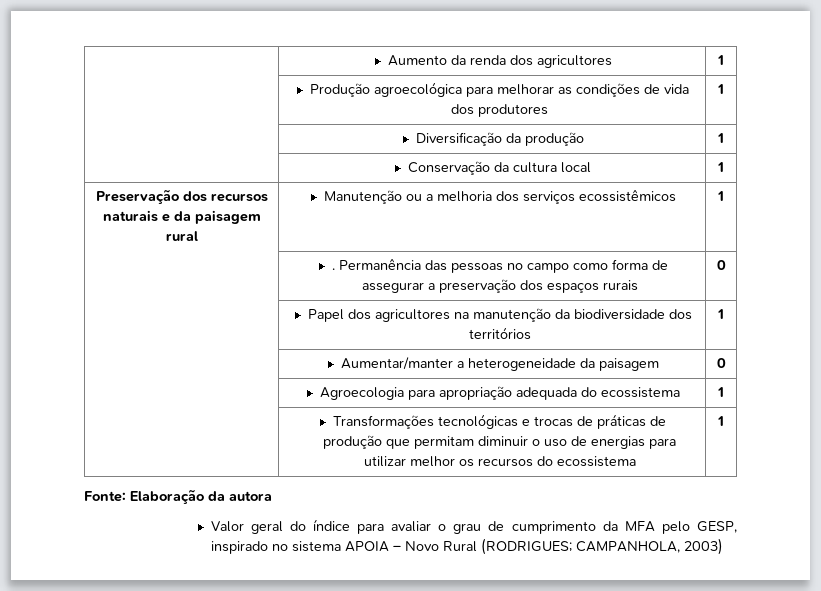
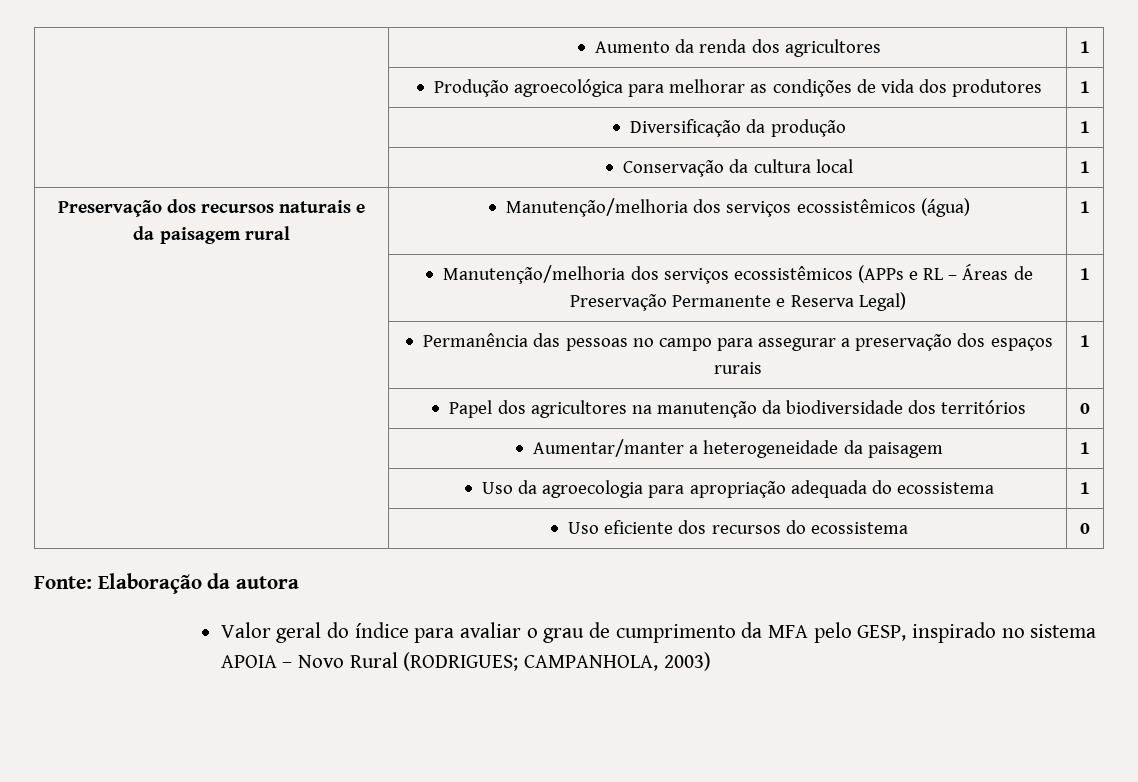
[323,190,676,204] [717,191,724,201] [331,268,335,270] Manutenção ou a melhoria dos serviços ecossistêmicos | 1 // | . -> [506,198,970,217] [1080,201,1090,213] [443,264,1033,284] [570,292,906,311] [1080,268,1090,280] Manutenção/melhoria dos serviços ecossistêmicos (água) | 1 // | Manutenção/melhoria dos serviços ecossistêmicos (APPs e RL – Áreas de Preservação Permanente e Reserva Legal) | 1 // |
[572,259,668,270] como forma de -> [716,338,753,351] para
[716,260,726,270] 0 -> [1080,335,1090,347] 1
[717,309,724,319] 1 -> [1080,403,1090,414] 0
[716,358,726,368] [319,387,404,400] 0 // | Agroecologia -> [1080,442,1090,454] [481,480,644,498] 1 // | Uso da agroecologia
[333,414,667,429] [323,435,677,449] [363,456,474,467] Transformações tecnológicas e trocas de práticas de produção que permitam diminuir o uso de energias para utilizar melhor os -> [568,520,707,534] Uso eficiente dos
[717,416,724,426] 1 -> [1080,523,1090,534] 0

